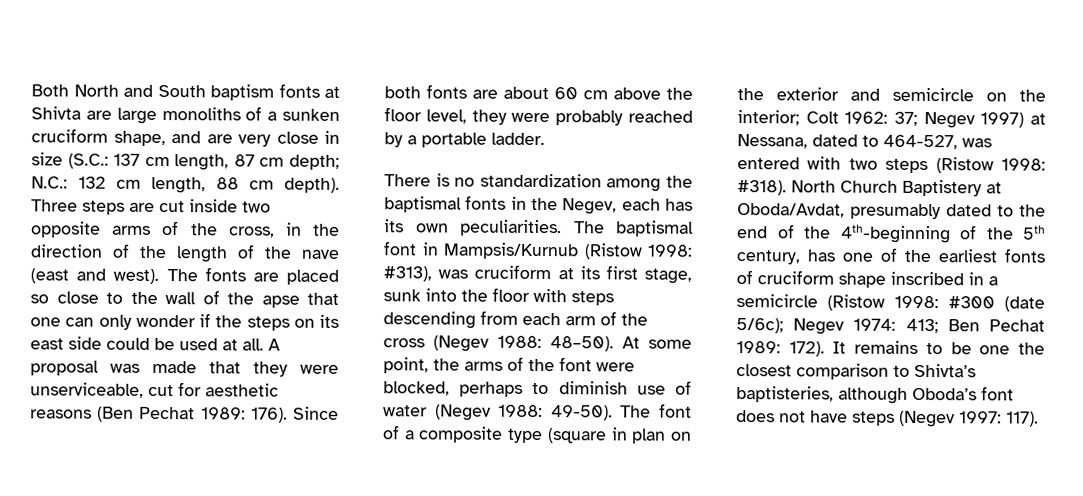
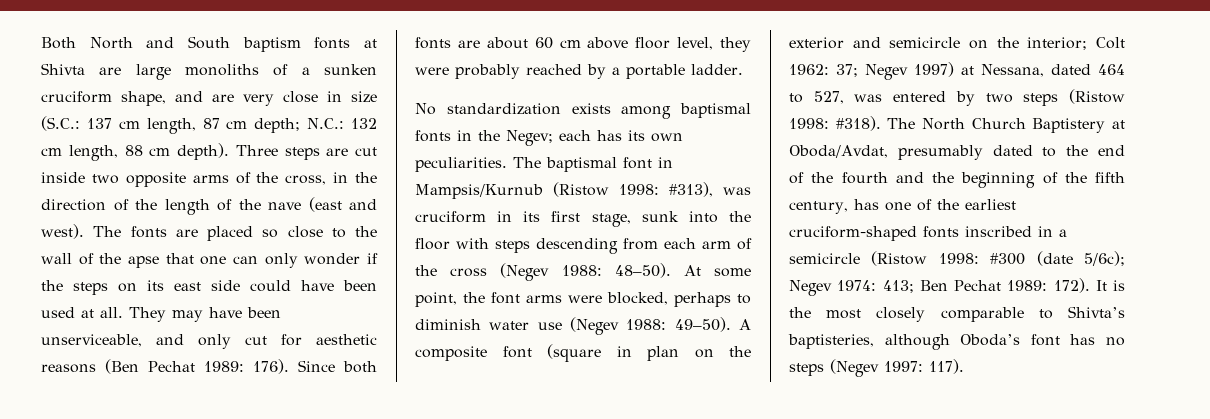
[154,337,175,351] be -> [301,280,377,291] have been
[268,338,281,351] [30,360,339,377] [30,382,144,398] A proposal was made that they were unserviceable, -> [129,307,281,322] [41,334,231,349] They may have been unserviceable, and only
[666,87,693,100] the -> (629, 43) none
[384,173,693,192] There is no standardization among the -> [415,103,672,119] No standardization exists among
[562,198,618,215] Negev, -> [506,130,553,146] Negev;
[557,268,574,280] at -> [497,211,513,222] in
[464,356,592,372] arms of the font -> [491,292,562,304] font arms
[636,380,692,395] [383,403,692,421] [382,425,544,444] use of water (Negev 1988: 49-50). The font of a composite type -> [489,317,751,335] [415,346,532,361] water use (Negev 1988: 49–50). A composite font
[862,134,958,150] to 464-527, -> [1098,64,1125,75] [789,91,844,104] 464 to 527,
[807,156,842,170] with -> [955,91,975,106] by
(787, 188) none -> [887,118,916,129] The
[840,224,1046,244] 4th-beginning of the 5th -> [841,172,1125,188] fourth and the beginning of the fifth
[1004,248,1046,263] [736,270,886,288] fonts of cruciform shape -> [789,226,959,241] cruciform-shaped fonts
[854,340,1045,355] [736,363,889,380] remains to be one the closest comparison -> [1113,280,1125,291] [789,307,1024,322] is the most closely comparable
[736,410,848,423] does not have -> [1070,334,1125,346] has no

